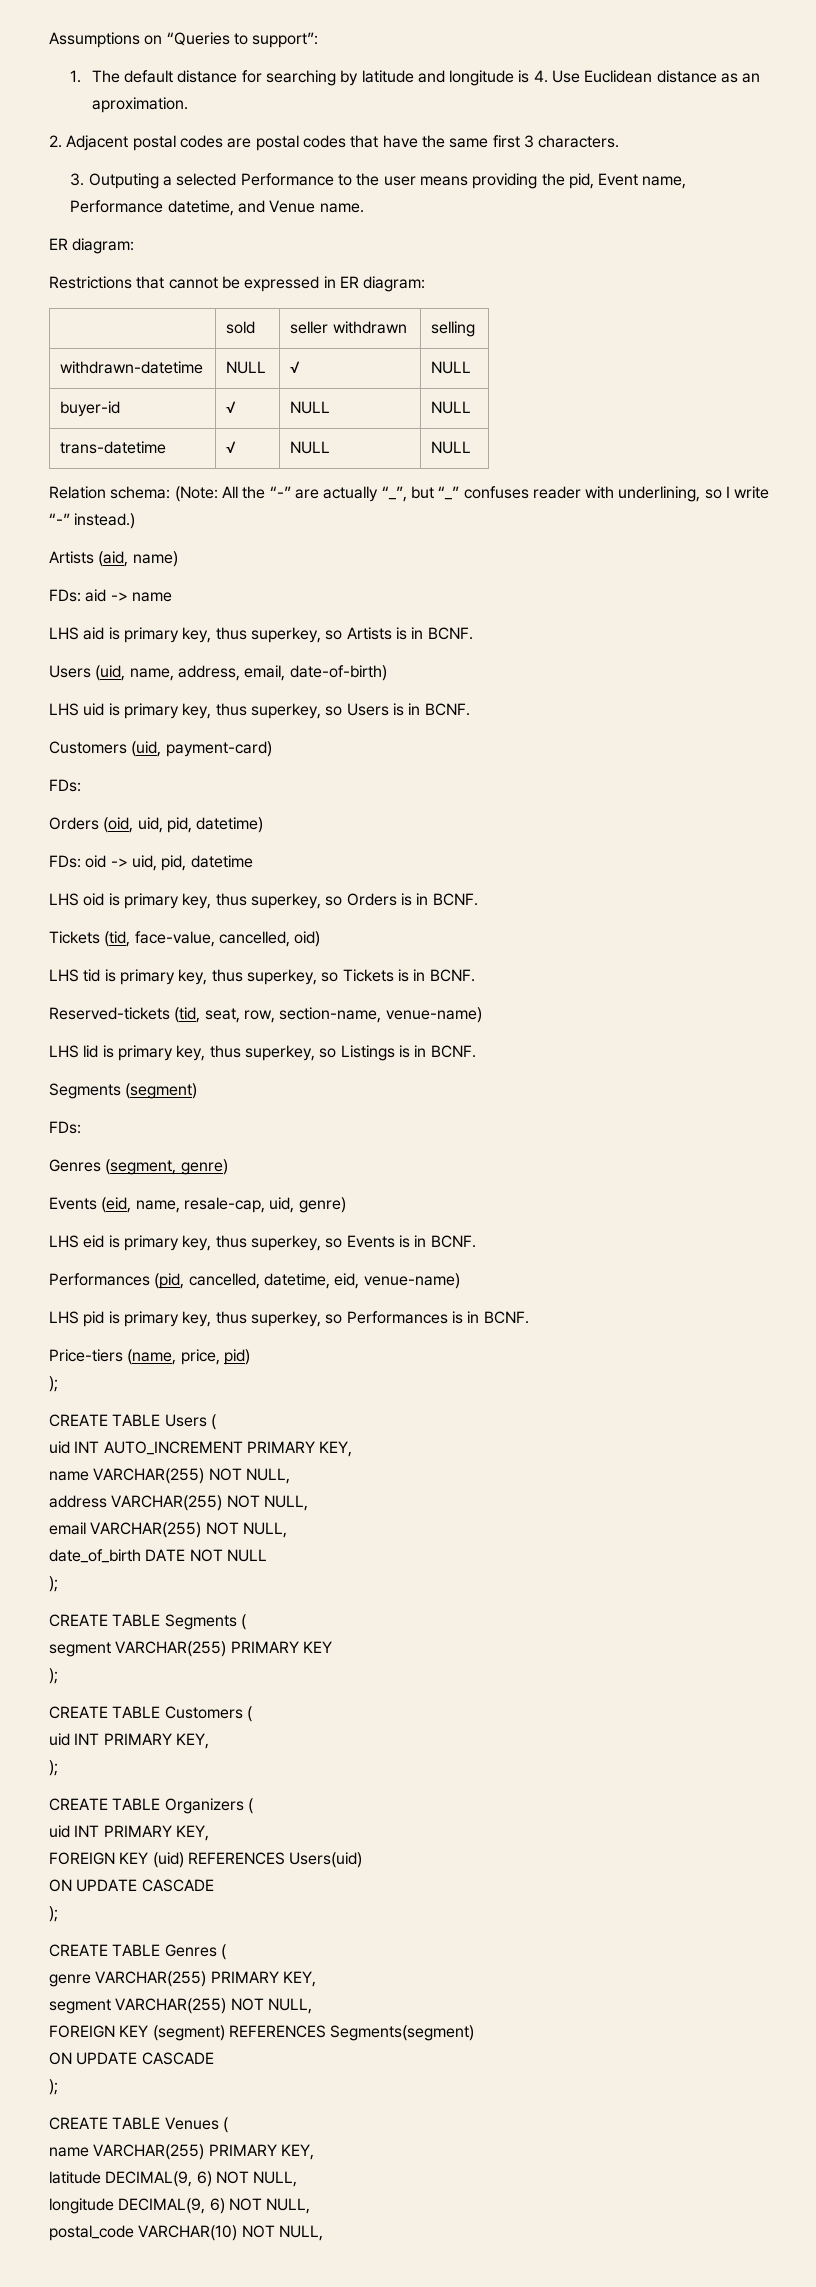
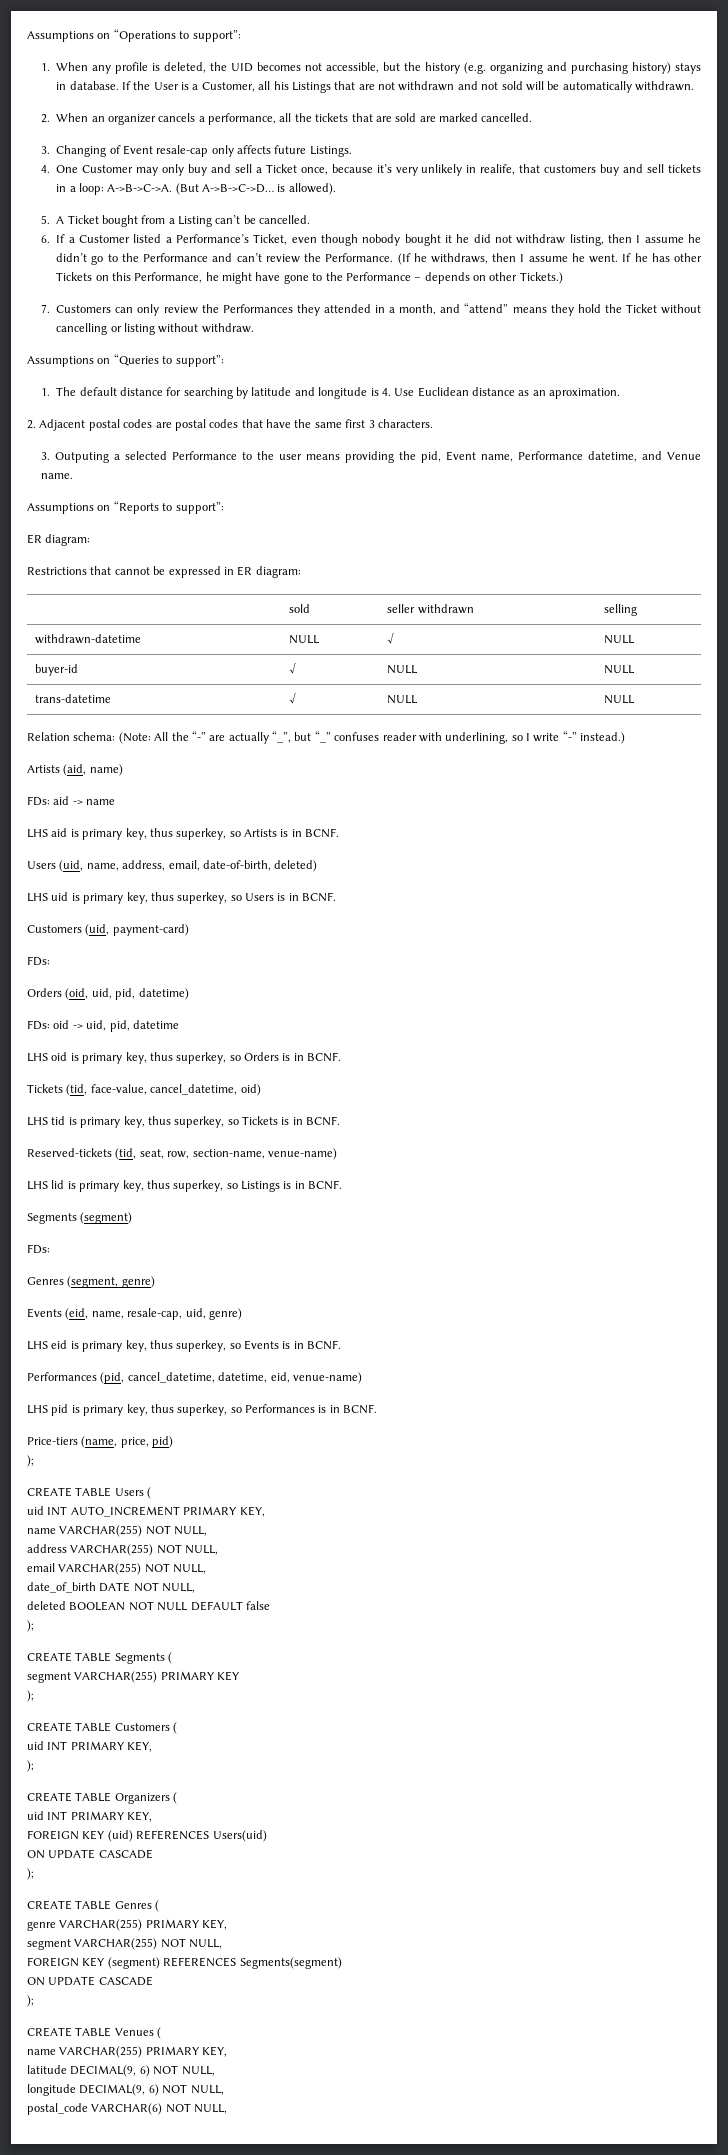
[49,32,163,48] Assumptions on -> [27,29,241,42] [40,62,702,74] [56,81,695,93] [40,113,533,125] [40,145,352,157] [40,164,701,176] [56,183,336,195] [40,215,311,227] [40,234,701,246] [56,253,703,265] [56,272,563,284] [40,303,701,316] [56,323,254,335] [27,356,111,367] Assumptions on “Operations to support”: // 1. When any profile is deleted, the UID becomes not accessible, but the history (e.g. organizing and purchasing history) stays in database. If the User is a Customer, all his Listings that are not withdrawn and not sold will be automatically withdrawn. // 2. When an organizer cancels a performance, all the tickets that are sold are marked cancelled. // 3. Changing of Event resale-cap only affects future Listings. // 4. One Customer may only buy and sell a Ticket once, because it’s very unlikely in realife, that customers buy and sell tickets in a loop: A->B->C->A. (But A->B->C->D… is allowed). // 5. A Ticket bought from a Listing can’t be cancelled. // 6. If a Customer listed a Performance’s Ticket, even though nobody bought it he did not withdraw listing, then I assume he didn’t go to the Performance and can’t review the Performance. (If he withdraws, then I assume he went. If he has other Tickets on this Performance, he might have gone to the Performance – depends on other Tickets.) // 7. Customers can only review the Performances they attended in a month, and “attend” means they hold the Ticket without cancelling or listing without withdraw. // Assumptions on
(364, 208) none -> [27,501,224,514] // Assumptions on “Reports to support”:
[289,665,387,681] date-of-birth) -> [202,860,318,872] date-of-birth, deleted)
[218,931,290,947] cancelled, -> [150,1084,238,1095] cancel_datetime,
[188,1273,260,1289] cancelled, -> [127,1372,215,1383] cancel_datetime,
[226,1549,267,1562] NULL -> [162,1583,196,1593] [27,1601,270,1611] NULL, // deleted BOOLEAN NOT NULL DEFAULT false
[138,2225,238,2241] VARCHAR(10) -> [91,2103,163,2115] VARCHAR(6)

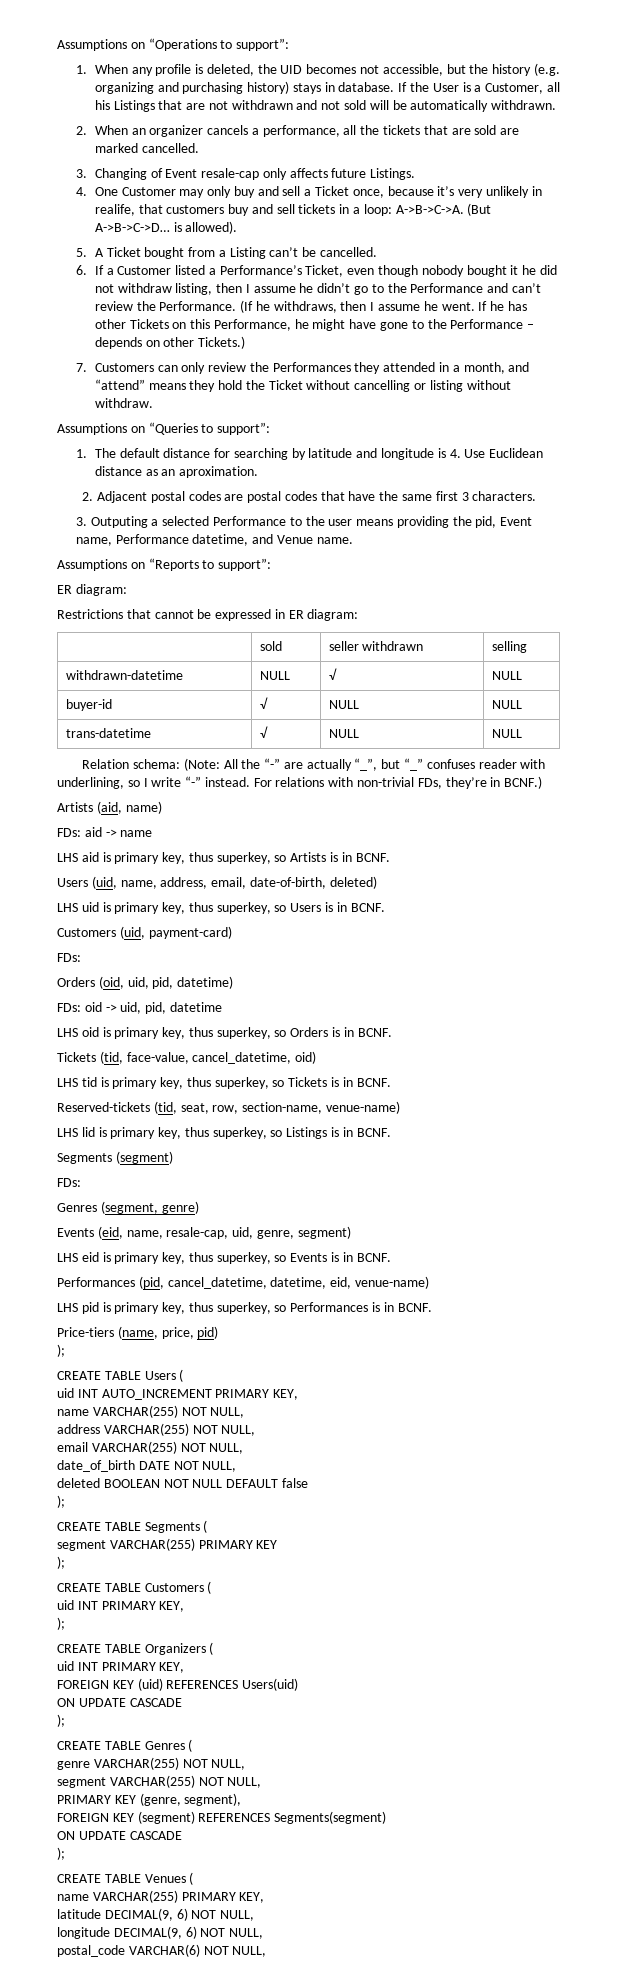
[580,732,626,744] instead.) -> [204,776,543,789] instead. For relations with non-trivial FDs, they’re in BCNF.)
[208,1308,242,1320] genre) -> [256,1226,351,1239] genre, segment)
[145,1919,228,1930] PRIMARY KEY, -> [182,1759,246,1770] NOT NULL,
(223, 1944) none -> [57,1793,242,1806] // PRIMARY KEY (genre, segment),

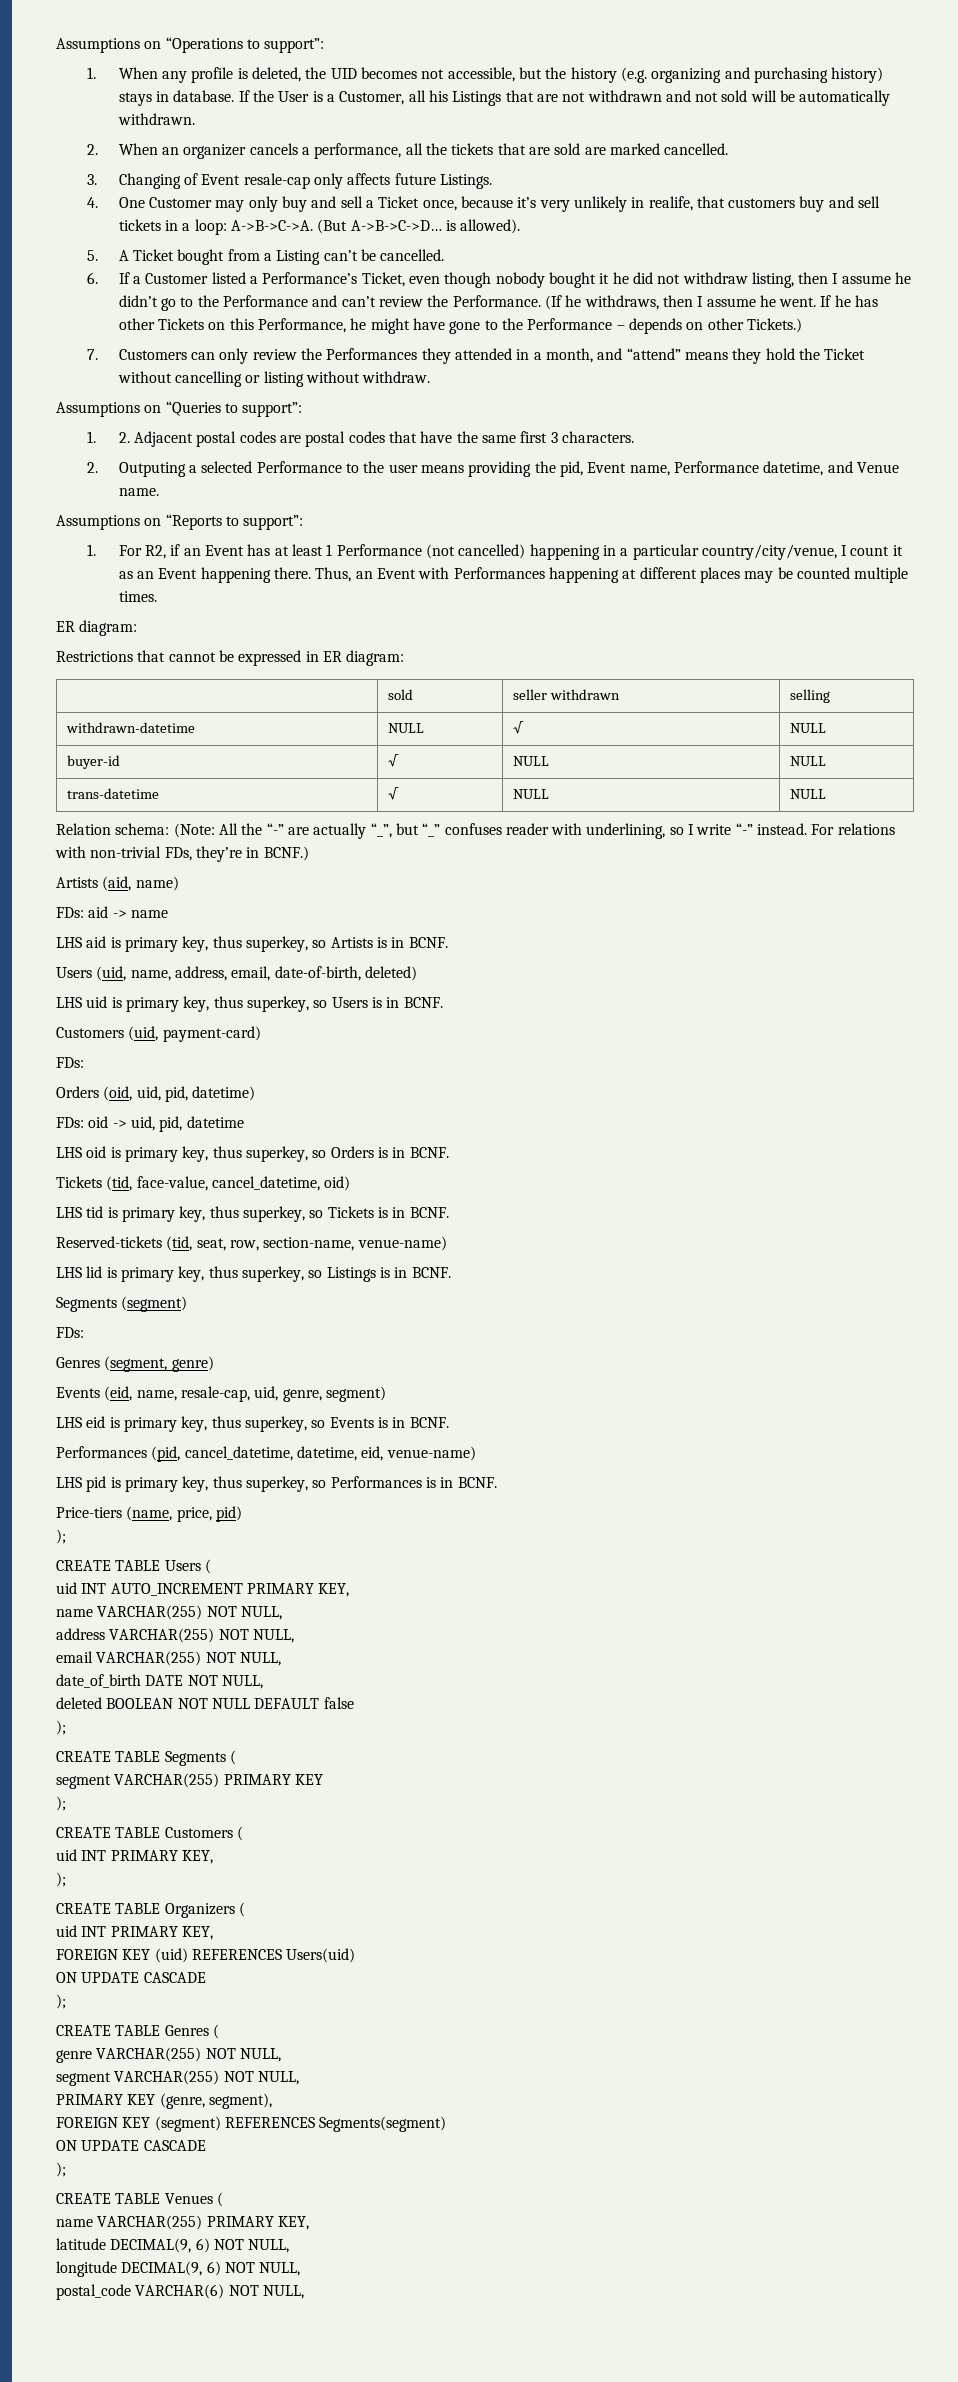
[94,448,544,460] [94,466,259,478] The default distance for searching by latitude and longitude is 4. Use Euclidean distance as an aproximation. // -> (97, 437) none
[75,517,87,526] 3. -> [87,462,99,473] 2.
(272, 564) none -> [87,544,903,560] [118,567,909,583] [118,591,157,602] // 1. For R2, if an Event has at least 1 Performance (not cancelled) happening in a particular country/city/venue, I count it as an Event happening there. Thus, an Event with Performances happening at different places may be counted multiple times.

